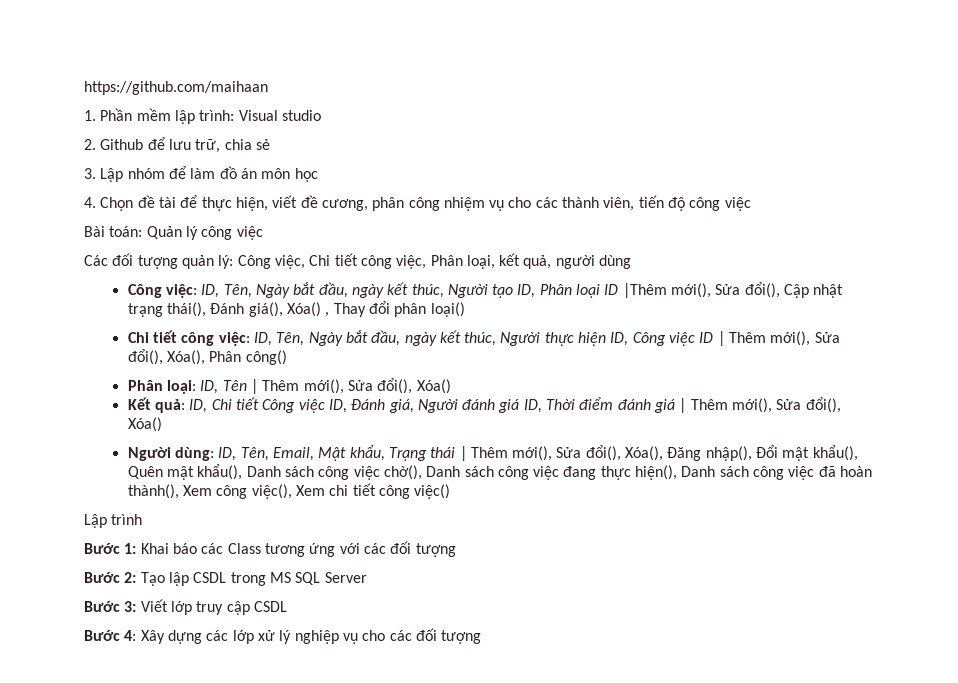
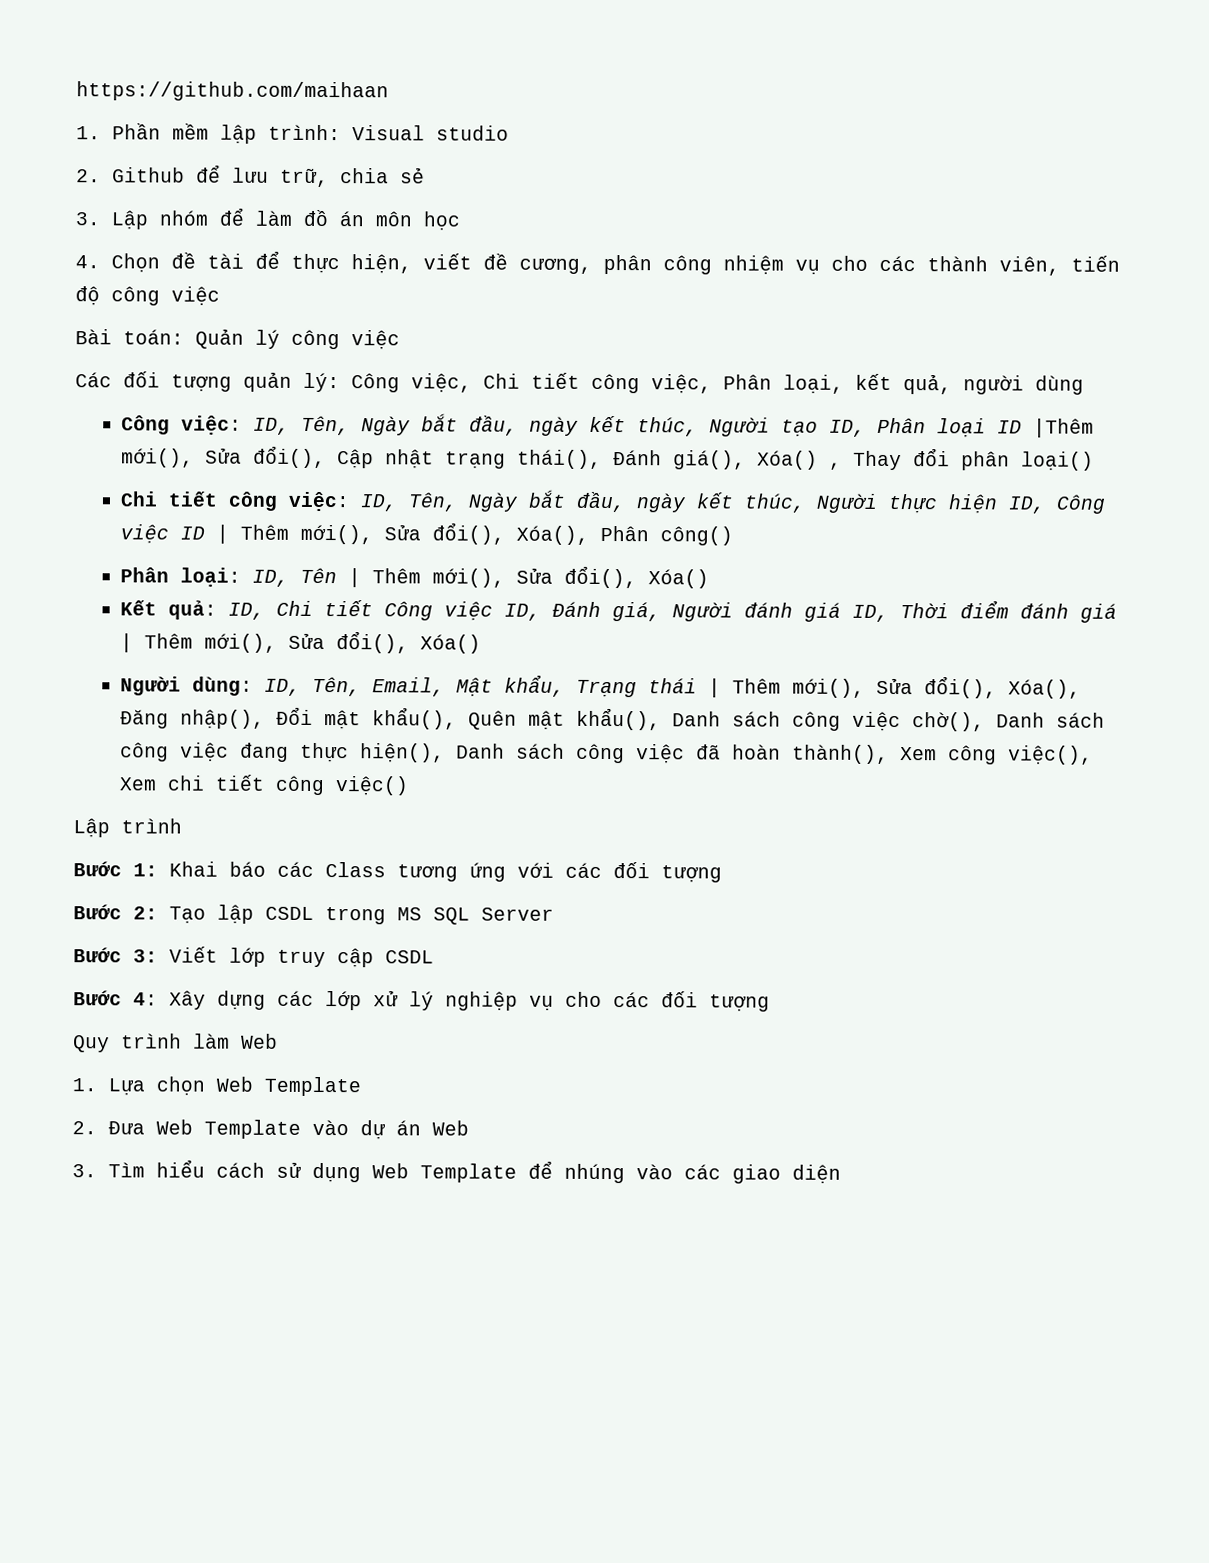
(482, 637) none -> [73,1033,278,1053] [72,1076,361,1097] [72,1119,469,1140] [72,1159,841,1184] // Quy trình làm Web // 1. Lựa chọn Web Template // 2. Đưa Web Template vào dự án Web // 3. Tìm hiểu cách sử dụng Web Template để nhúng vào các giao diện

